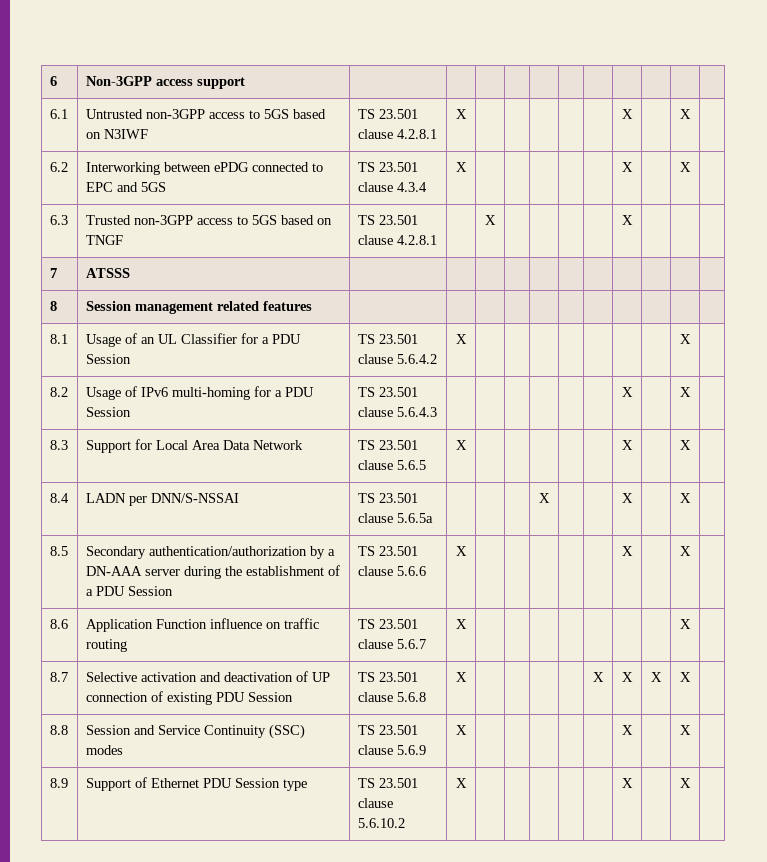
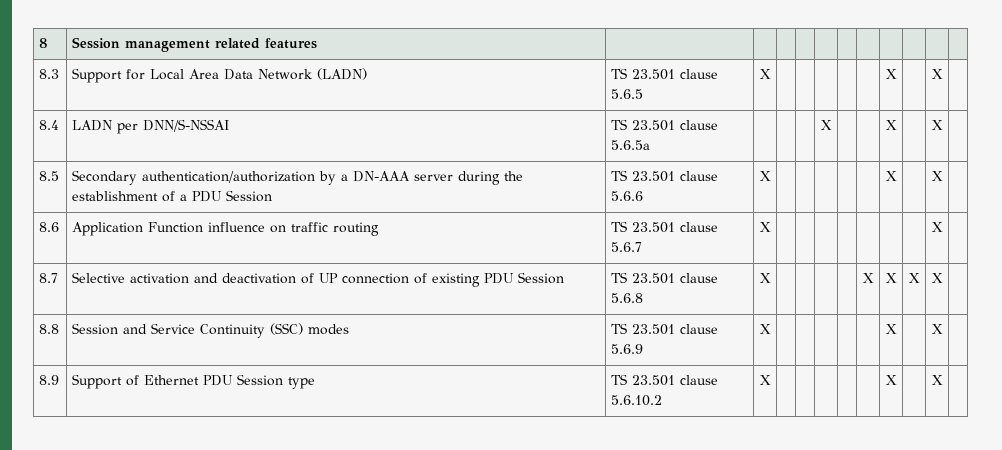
[49,76,57,86] [85,76,245,89] [49,109,68,119] [85,109,326,119] [85,129,148,139] [357,109,418,119] [357,129,437,139] [456,109,467,119] [622,109,633,119] [680,109,691,119] [49,162,68,172] [85,162,323,175] [85,182,166,192] [357,162,418,172] [357,182,427,192] [456,162,467,172] [622,162,633,172] [680,162,691,172] [49,215,68,225] [85,215,332,225] [85,235,123,245] [357,215,418,225] [357,235,437,245] [485,215,496,225] [622,215,633,225] [49,268,57,278] [85,268,130,278] 6 | Non-3GPP access support | | | | | | | | | | | // 6.1 | Untrusted non-3GPP access to 5GS based on N3IWF | TS 23.501 clause 4.2.8.1 | X | | | | | | X | | X | // 6.2 | Interworking between ePDG connected to EPC and 5GS | TS 23.501 clause 4.3.4 | X | | | | | | X | | X | // 6.3 | Trusted non-3GPP access to 5GS based on TNGF | TS 23.501 clause 4.2.8.1 | | X | | | | | X | | | // 7 | ATSSS | | | | | | | | | | | // -> (39, 43) none
[49,334,68,344] [85,333,301,347] [85,354,131,364] [357,334,418,344] [357,354,437,364] [456,334,467,344] [680,334,691,344] [49,387,68,397] [85,386,314,400] [85,407,131,417] [357,387,418,397] [357,407,437,417] [622,387,633,397] [680,387,691,397] // 8.1 | Usage of an UL Classifier for a PDU Session | TS 23.501 clause 5.6.4.2 | X | | | | | | | | X | // 8.2 | Usage of IPv6 multi-homing for a PDU Session | TS 23.501 clause 5.6.4.3 | | | | | | | X | | X | -> (318, 43) none
(303, 445) none -> [317,68,368,80] (LADN)

